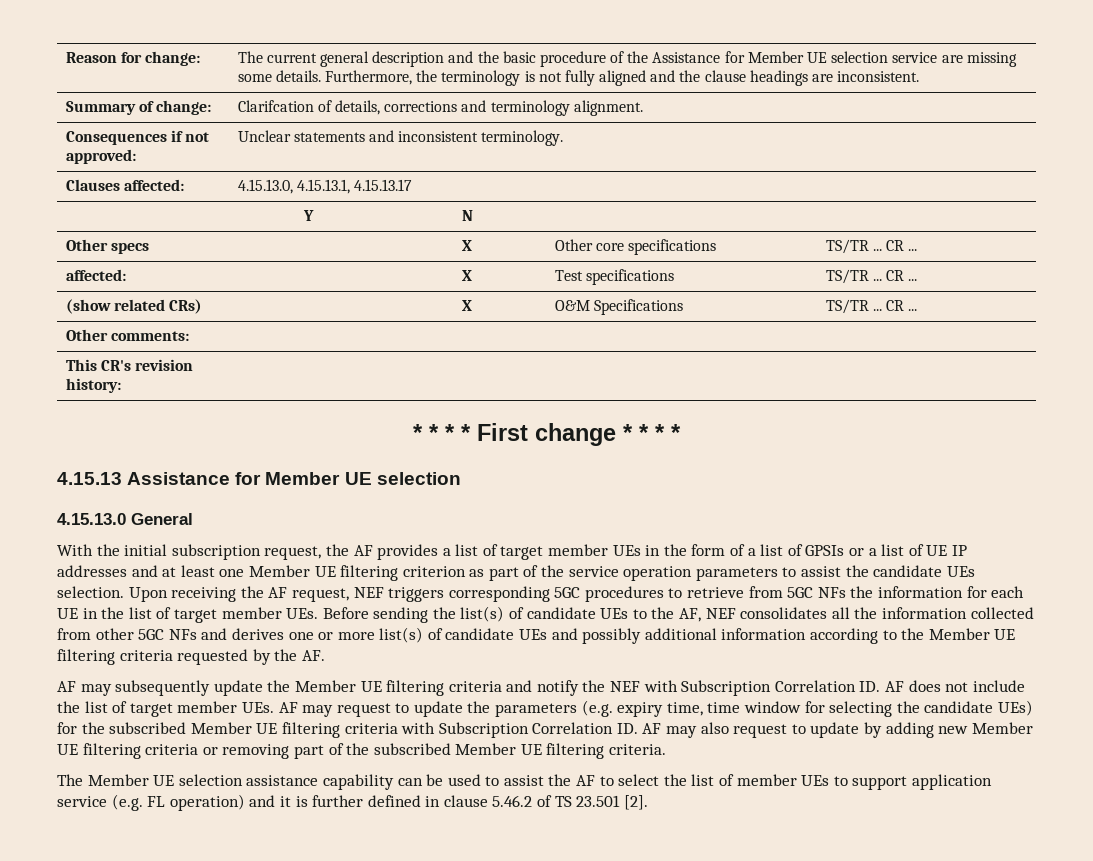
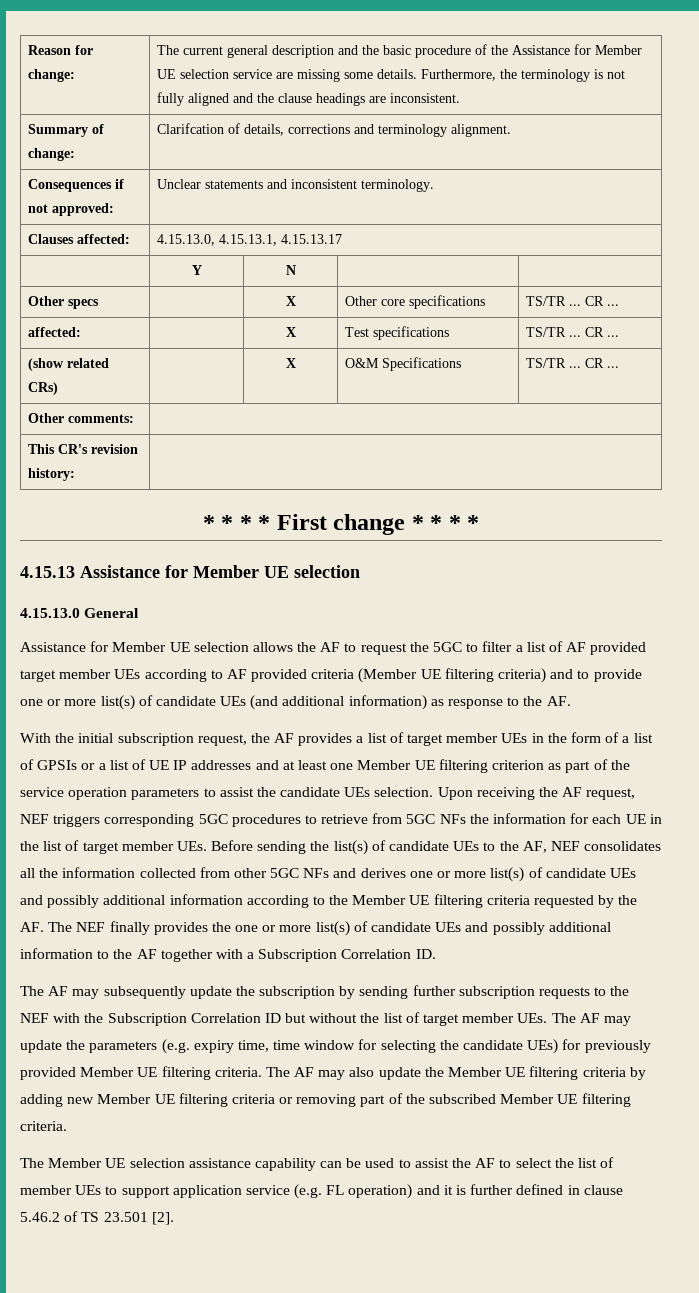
(193, 519) none -> [20,641,647,655] [20,668,642,683] [20,695,571,710] // Assistance for Member UE selection allows the AF to request the 5GC to filter a list of AF provided target member UEs according to AF provided criteria (Member UE filtering criteria) and to provide one or more list(s) of candidate UEs (and additional information) as response to the AF.
(325, 655) // -> [48,921,611,936] [20,948,436,962] [20,986,44,996] The NEF finally provides the one or more list(s) of candidate UEs and possibly additional information to the AF together with a Subscription Correlation ID. // The
[294,680,579,696] Member UE filtering criteria and notify -> [259,985,607,999] subscription by sending further subscription requests to
[681,680,1025,696] [57,701,410,717] Subscription Correlation ID. AF does not include the list of target member UEs. AF may request to -> [84,1012,631,1026] the Subscription Correlation ID but without the list of target member UEs. The AF may
[81,722,860,738] the subscribed Member UE filtering criteria with Subscription Correlation ID. AF may also request to update -> [584,1040,651,1053] [20,1066,626,1080] previously provided Member UE filtering criteria. The AF may also update the Member UE filtering criteria

